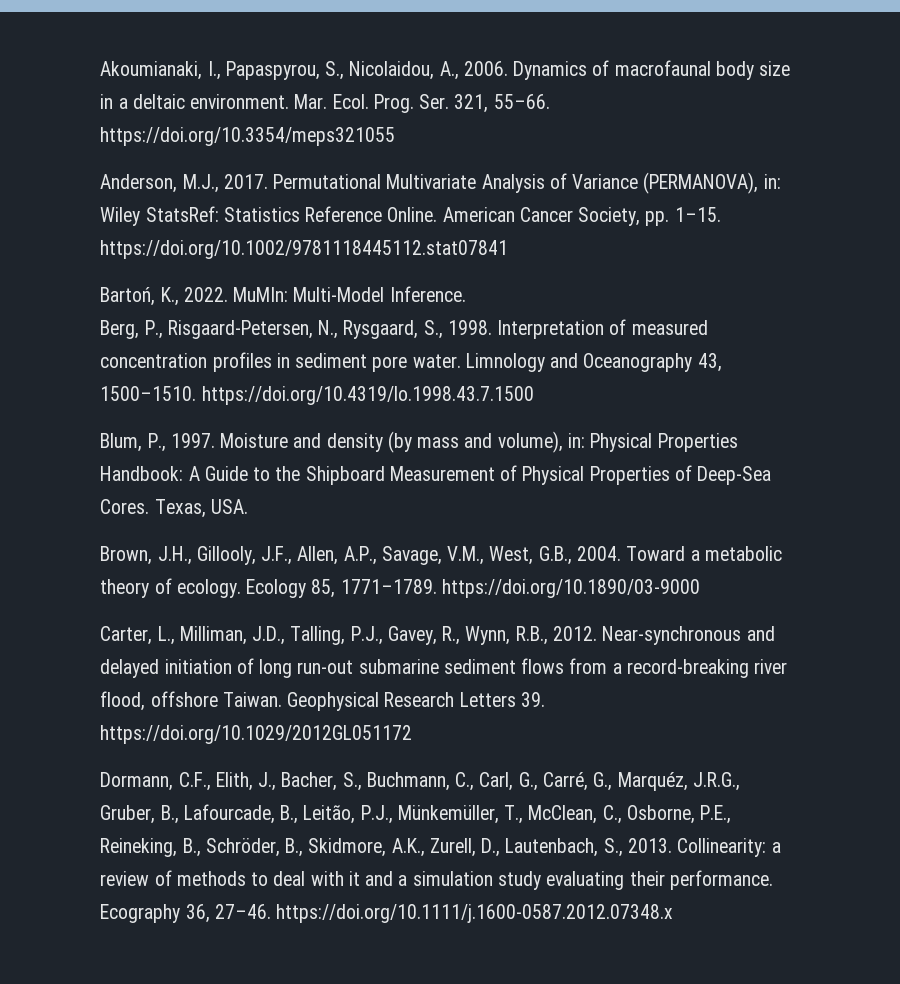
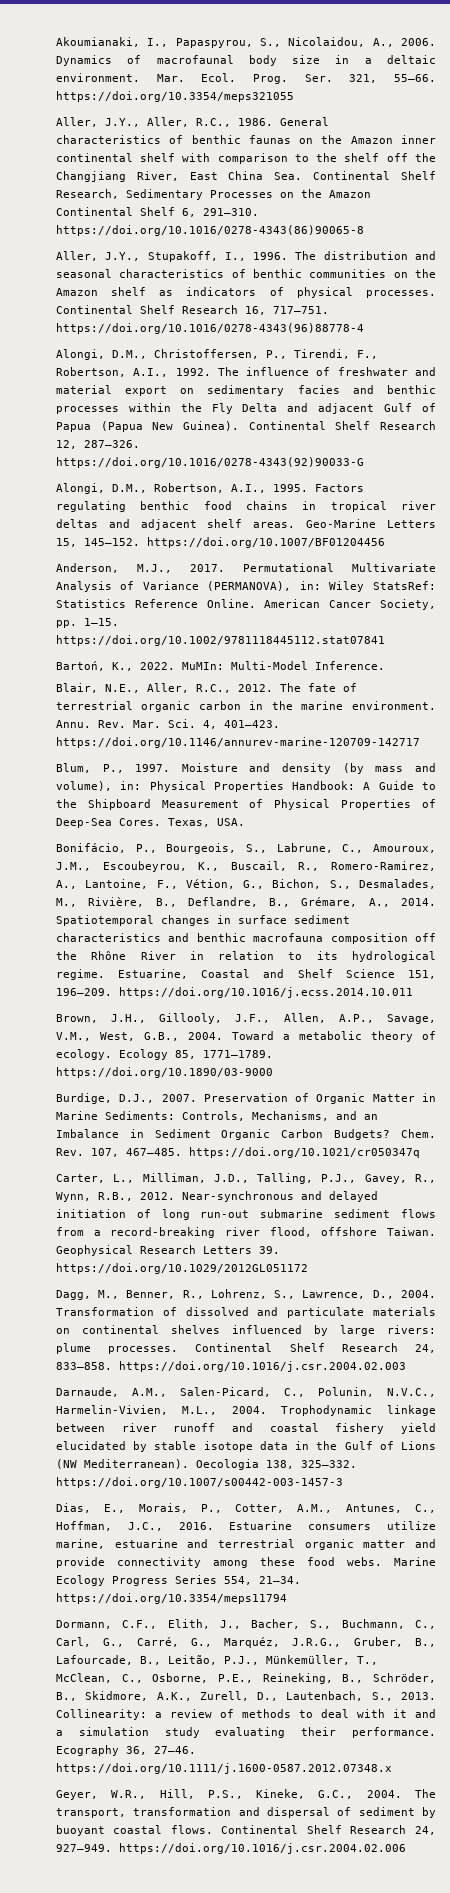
(396, 136) none -> [55,117,329,127] [55,135,437,144] [55,153,436,164] [55,171,436,182] [55,189,371,200] [55,207,259,217] [55,225,364,236] [55,251,437,262] [55,269,436,278] [55,287,436,298] [55,305,329,315] [55,323,364,334] [55,349,378,360] [55,367,437,377] [55,385,436,396] [55,403,436,414] [55,421,436,432] [55,440,140,449] [55,457,364,468] [55,483,364,494] [55,501,436,512] [55,519,436,530] [55,537,385,548] // Aller, J.Y., Aller, R.C., 1986. General characteristics of benthic faunas on the Amazon inner continental shelf with comparison to the shelf off the Changjiang River, East China Sea. Continental Shelf Research, Sedimentary Processes on the Amazon Continental Shelf 6, 291–310. https://doi.org/10.1016/0278-4343(86)90065-8 // Aller, J.Y., Stupakoff, I., 1996. The distribution and seasonal characteristics of benthic communities on the Amazon shelf as indicators of physical processes. Continental Shelf Research 16, 717–751. https://doi.org/10.1016/0278-4343(96)88778-4 // Alongi, D.M., Christoffersen, P., Tirendi, F., Robertson, A.I., 1992. The influence of freshwater and material export on sedimentary facies and benthic processes within the Fly Delta and adjacent Gulf of Papua (Papua New Guinea). Continental Shelf Research 12, 287–326. https://doi.org/10.1016/0278-4343(92)90033-G // Alongi, D.M., Robertson, A.I., 1995. Factors regulating benthic food chains in tropical river deltas and adjacent shelf areas. Geo-Marine Letters 15, 145–152. https://doi.org/10.1007/BF01204456
[100,319,708,339] [100,352,722,372] [100,386,534,405] Berg, P., Risgaard-Petersen, N., Rysgaard, S., 1998. Interpretation of measured concentration profiles in sediment pore water. Limnology and Oceanography 43, 1500–1510. https://doi.org/10.4319/lo.1998.43.7.1500 -> [55,683,357,693] [55,701,436,712] [55,719,280,729] [55,737,420,748] Blair, N.E., Aller, R.C., 2012. The fate of terrestrial organic carbon in the marine environment. Annu. Rev. Mar. Sci. 4, 401–423. https://doi.org/10.1146/annurev-marine-120709-142717
(248, 506) none -> [55,843,436,854] [55,861,436,872] [55,879,436,889] [55,897,437,907] [55,915,350,926] [55,933,436,944] [55,951,437,962] [55,969,436,980] [55,987,413,998] // Bonifácio, P., Bourgeois, S., Labrune, C., Amouroux, J.M., Escoubeyrou, K., Buscail, R., Romero-Ramirez, A., Lantoine, F., Vétion, G., Bichon, S., Desmalades, M., Rivière, B., Deflandre, B., Grémare, A., 2014. Spatiotemporal changes in surface sediment characteristics and benthic macrofauna composition off the Rhône River in relation to its hydrological regime. Estuarine, Coastal and Shelf Science 151, 196–209. https://doi.org/10.1016/j.ecss.2014.10.011
(700, 588) none -> [55,1093,437,1104] [55,1111,378,1121] [55,1129,436,1140] [55,1147,420,1158] // Burdige, D.J., 2007. Preservation of Organic Matter in Marine Sediments: Controls, Mechanisms, and an Imbalance in Sediment Organic Carbon Budgets? Chem. Rev. 107, 467–485. https://doi.org/10.1021/cr050347q
(413, 734) none -> [55,1289,436,1300] [55,1307,436,1318] [55,1325,436,1336] [55,1343,436,1354] [55,1361,406,1372] [55,1387,436,1397] [55,1405,436,1416] [55,1423,436,1434] [55,1441,436,1452] [55,1459,357,1470] [55,1477,343,1488] [55,1503,437,1513] [55,1521,436,1531] [55,1539,436,1550] [55,1557,436,1568] [55,1575,301,1586] [55,1593,287,1604] // Dagg, M., Benner, R., Lohrenz, S., Lawrence, D., 2004. Transformation of dissolved and particulate materials on continental shelves influenced by large rivers: plume processes. Continental Shelf Research 24, 833–858. https://doi.org/10.1016/j.csr.2004.02.003 // Darnaude, A.M., Salen-Picard, C., Polunin, N.V.C., Harmelin-Vivien, M.L., 2004. Trophodynamic linkage between river runoff and coastal fishery yield elucidated by stable isotope data in the Gulf of Lions (NW Mediterranean). Oecologia 138, 325–332. https://doi.org/10.1007/s00442-003-1457-3 // Dias, E., Morais, P., Cotter, A.M., Antunes, C., Hoffman, J.C., 2016. Estuarine consumers utilize marine, estuarine and terrestrial organic matter and provide connectivity among these food webs. Marine Ecology Progress Series 554, 21–34. https://doi.org/10.3354/meps11794
(674, 913) none -> [55,1789,437,1800] [55,1807,436,1818] [55,1825,436,1836] [55,1843,406,1854] // Geyer, W.R., Hill, P.S., Kineke, G.C., 2004. The transport, transformation and dispersal of sediment by buoyant coastal flows. Continental Shelf Research 24, 927–949. https://doi.org/10.1016/j.csr.2004.02.006

